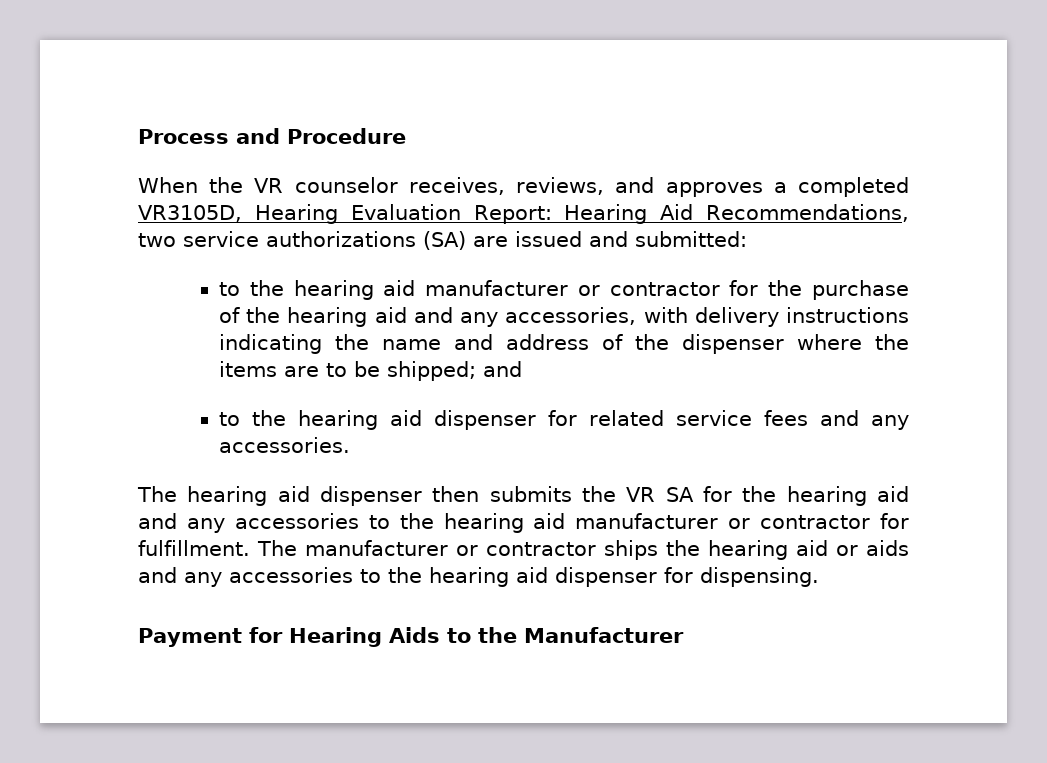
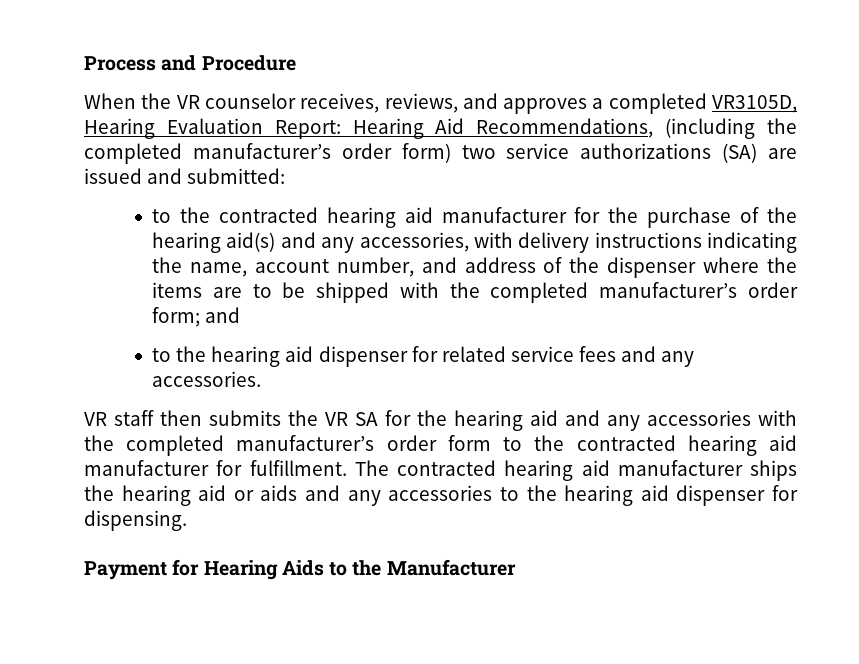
(909, 213) none -> [665,118,798,139] [84,143,451,164] (including the completed manufacturer’s order form)
[293,280,720,300] hearing aid manufacturer or contractor -> [218,207,567,228] contracted hearing aid manufacturer
[374,307,407,323] aid -> [226,232,276,252] aid(s)
[381,339,441,350] name -> [189,257,414,277] name, account number,
[386,361,476,381] shipped; -> [316,282,798,303] [151,307,200,327] shipped with the completed manufacturer’s order form;
[137,486,422,506] The hearing aid dispenser -> [84,410,154,426] VR staff
[368,513,871,533] to the hearing aid manufacturer or contractor -> [758,410,797,426] [84,435,797,456] [84,460,209,476] with the completed manufacturer’s order form to the contracted hearing aid manufacturer
[305,540,596,556] manufacturer or contractor -> [397,460,743,481] contracted hearing aid manufacturer

